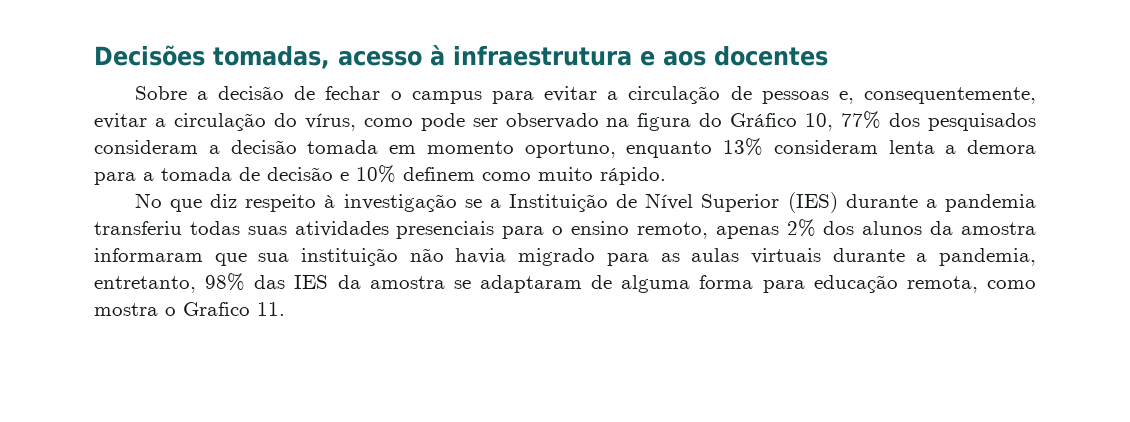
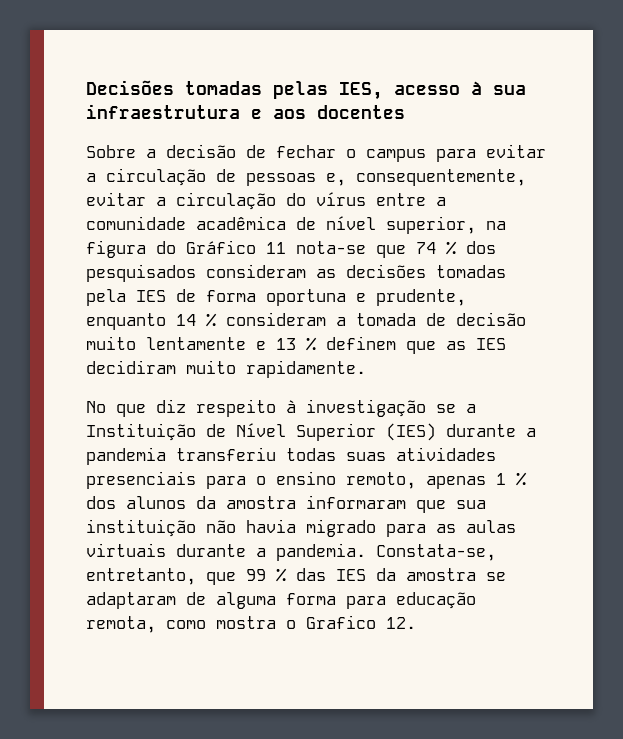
[213,46,330,69] tomadas, -> [185,81,383,100] tomadas pelas IES,
(445, 55) none -> [493,85,526,95] sua
[304,111,1036,131] [94,138,1036,158] [94,165,666,185] vírus, como pode ser observado na figura do Gráfico 10, 77% dos pesquisados consideram a decisão tomada em momento oportuno, enquanto 13% consideram lenta a demora para a tomada de decisão e 10% definem como muito rápido. -> [316,192,446,206] [86,216,506,234] [86,240,496,258] [86,264,506,282] [86,289,466,306] [86,312,526,330] [86,336,506,354] [86,360,366,378] vírus entre a comunidade acadêmica de nível superior, na figura do Gráfico 11 nota-se que 74 % dos pesquisados consideram as decisões tomadas pela IES de forma oportuna e prudente, enquanto 14 % consideram a tomada de decisão muito lentamente e 13 % definem que as IES decidiram muito rapidamente.
[786,219,816,237] 2% -> [496,472,527,486] 1 %
[939,248,1037,266] [94,273,246,293] pandemia, entretanto, 98% -> [276,543,496,561] [86,568,287,585] pandemia. Constata-se, entretanto, que 99 %
[257,302,285,316] 11. -> [386,617,416,629] 12.

